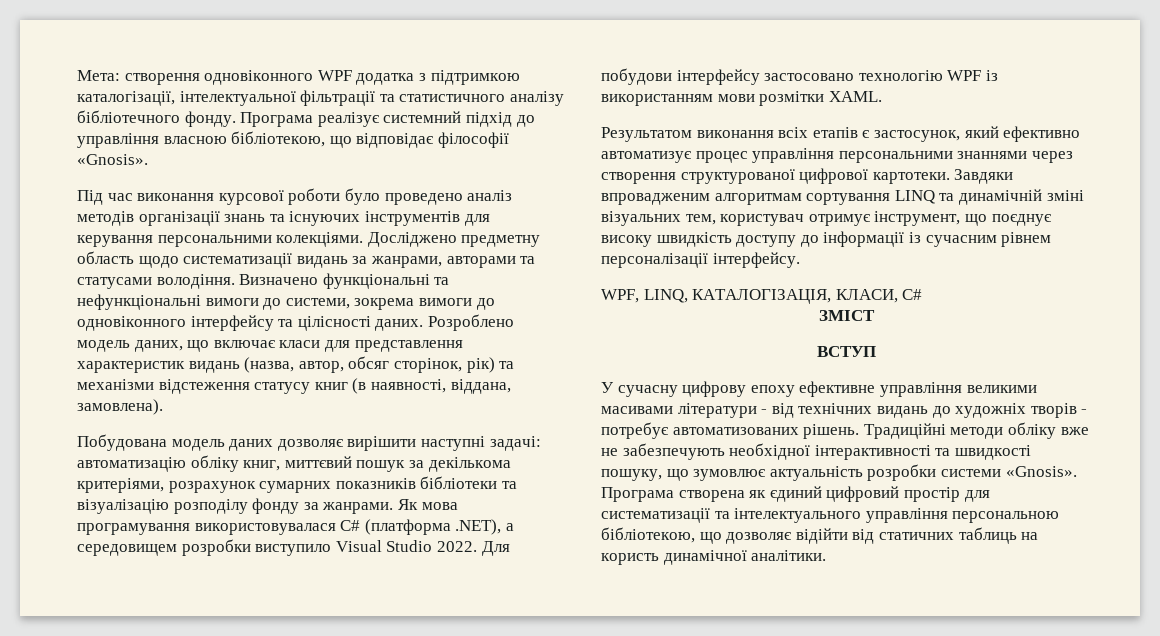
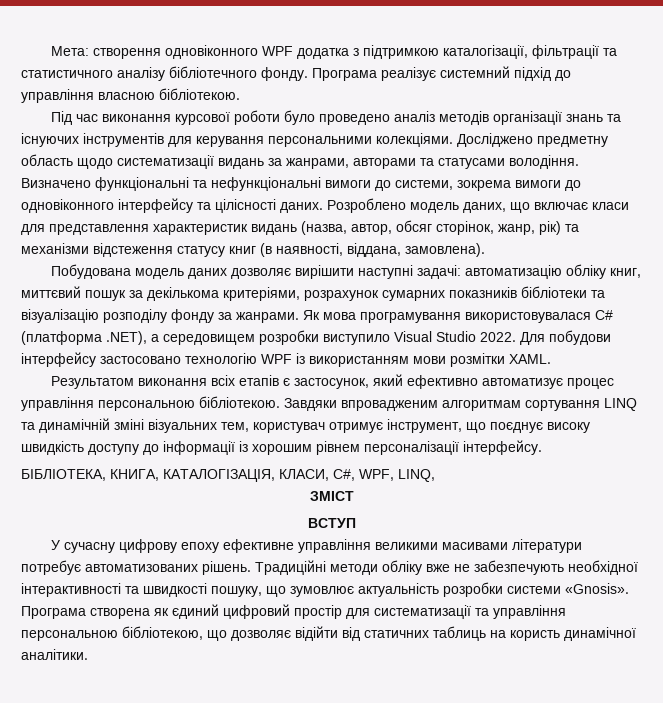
[179,91,296,106] інтелектуальної -> (528, 52) none
[231,131,509,148] [77,154,148,165] бібліотекою, що відповідає філософії «Gnosis». -> [159,88,240,100] бібліотекою.
(462, 365) none -> [498,224,535,235] жанр,
[838,151,1073,163] [601,168,950,184] персональними знаннями через створення структурованої цифрової картотеки. -> [98,396,280,411] персональною бібліотекою.
[925,235,997,247] сучасним -> [252,444,312,455] хорошим
(800, 260) none -> [21,469,355,482] БІБЛІОТЕКА, КНИГА, КАТАЛОГІЗАЦІЯ, КЛАСИ, C#,
[692,289,923,304] КАТАЛОГІЗАЦІЯ, КЛАСИ, C# -> (435, 475) none
[761,403,1088,418] - від технічних видань до художніх творів - -> (582, 546) none
[734,508,862,523] інтелектуального -> (489, 612) none

